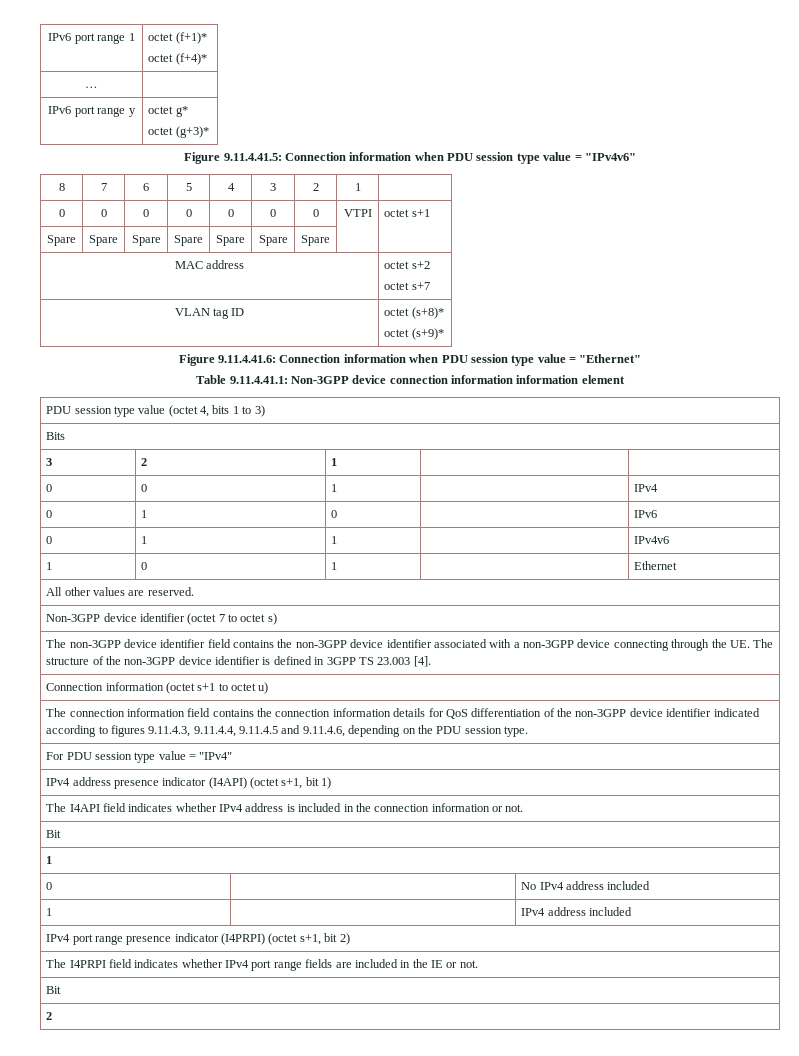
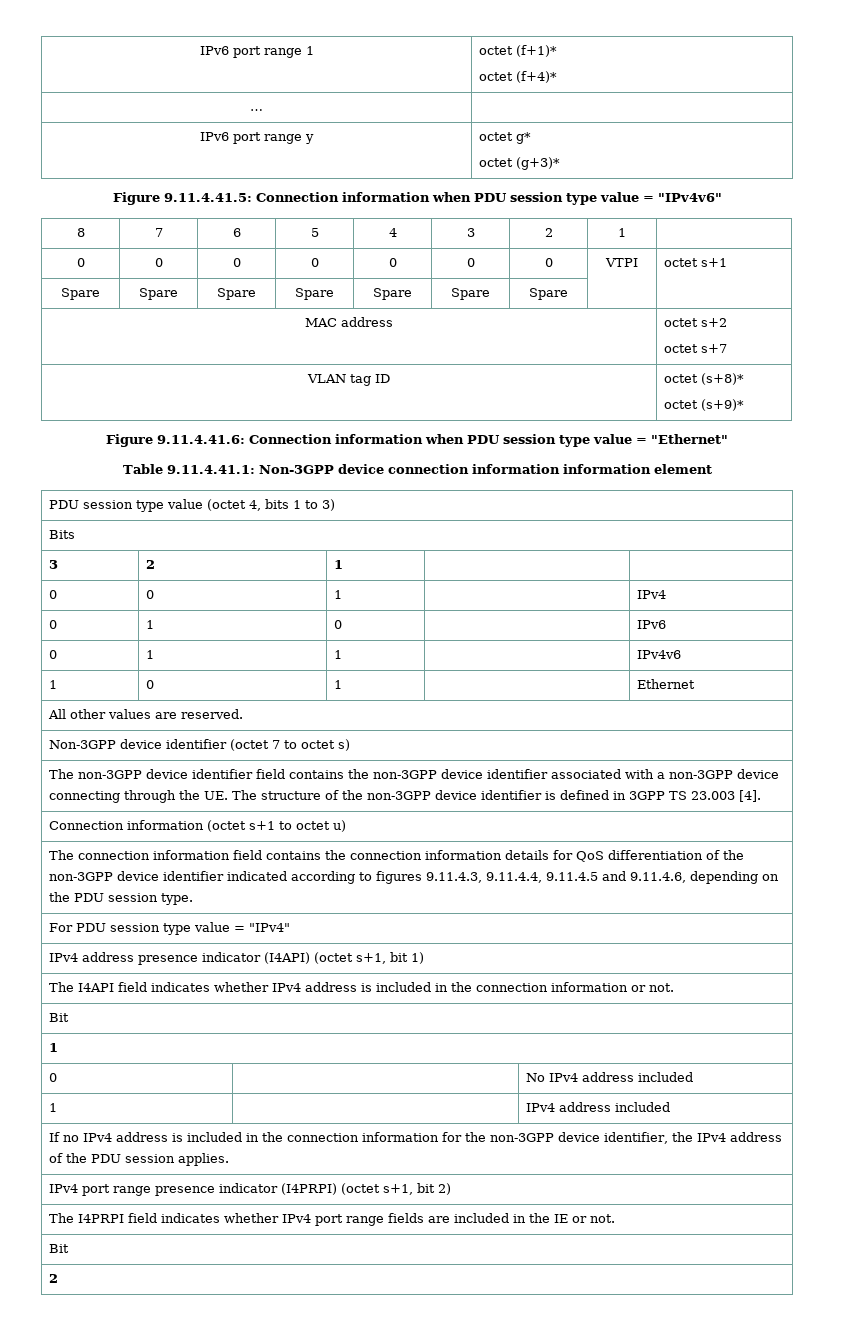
(632, 911) none -> [49,1132,783,1144] [49,1153,230,1166] // If no IPv4 address is included in the connection information for the non-3GPP device identifier, the IPv4 address of the PDU session applies.

